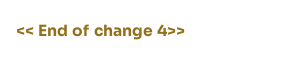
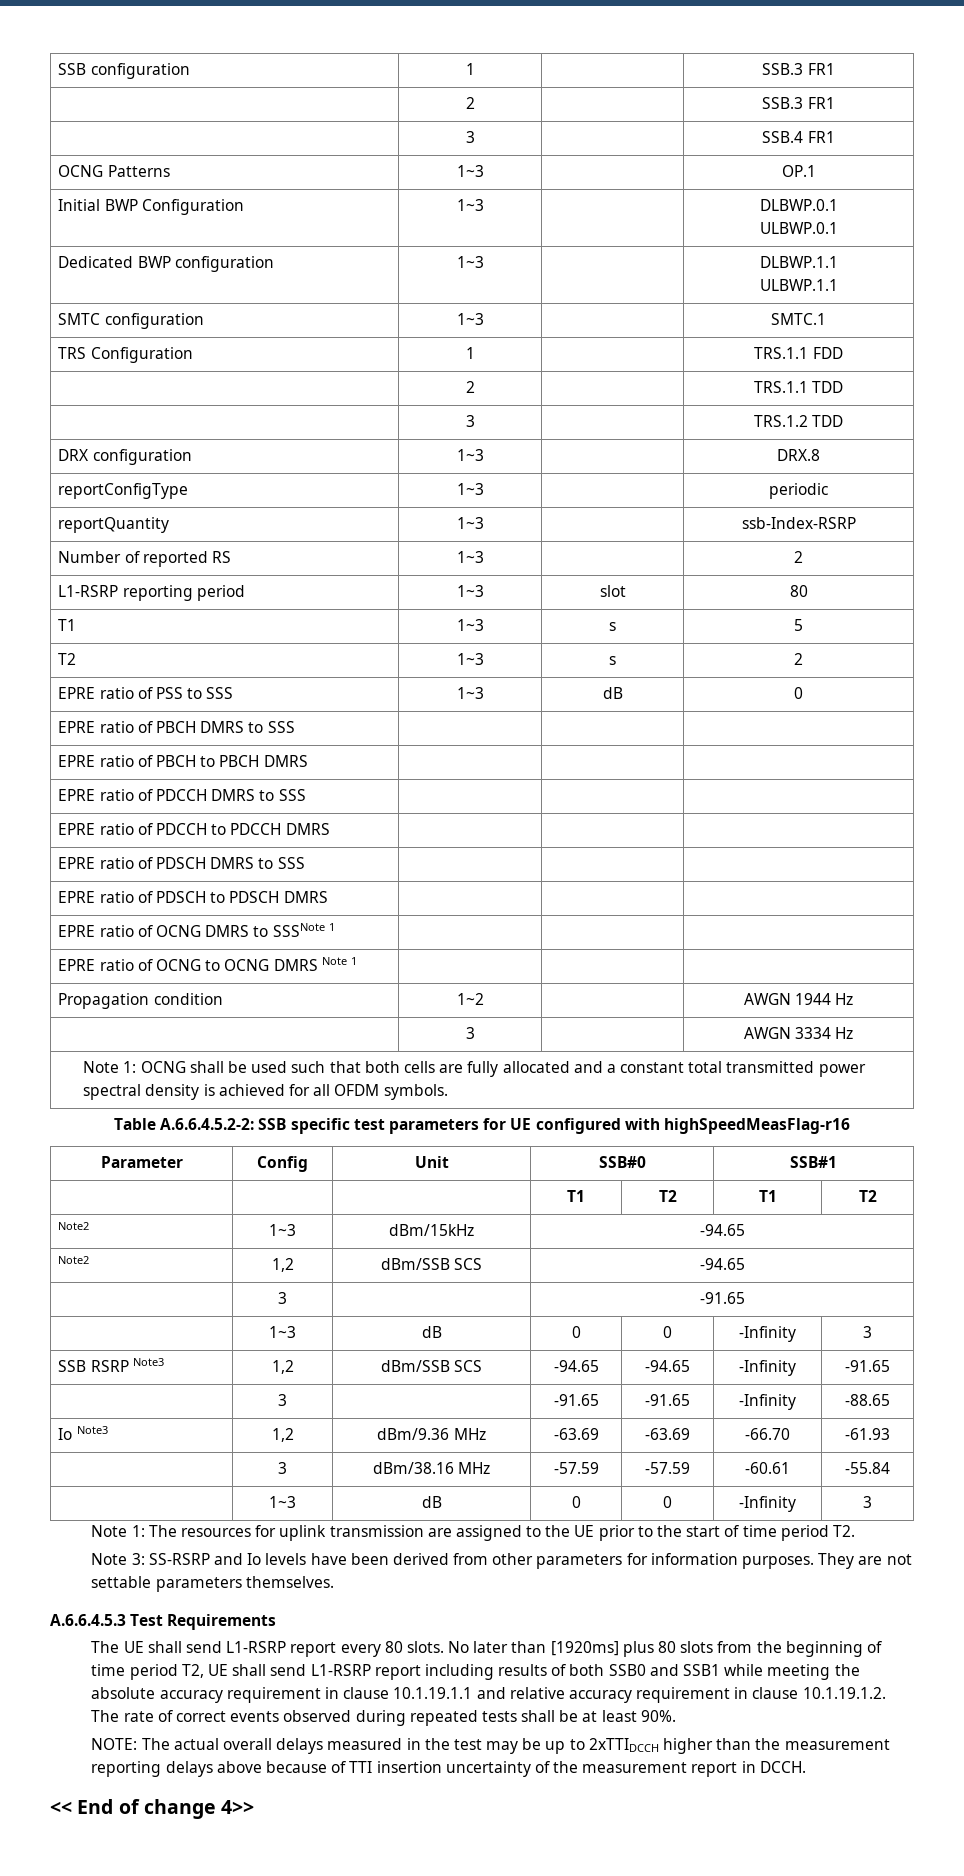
(16, 31) none -> [58,63,190,79] [465,63,475,75] [762,63,835,75] [465,97,475,109] [762,97,835,109] [465,131,475,143] [762,131,835,143] [58,165,170,177] [456,165,484,177] [781,165,816,177] [58,199,244,215] [456,199,484,211] [759,199,838,211] [759,222,838,234] [58,256,274,272] [456,256,484,268] [759,256,838,268] [759,279,838,291] [58,313,204,329] [456,313,484,325] [771,313,826,325] [58,347,193,363] [465,347,475,359] [754,347,843,359] [465,381,475,393] [753,381,844,393] [465,415,475,427] [753,415,844,427] [58,449,192,465] [456,449,484,461] [777,449,820,461] [58,483,189,499] [456,483,484,495] [769,483,828,499] [58,517,170,533] [456,517,484,529] [741,517,856,529] [58,551,231,567] [456,551,484,563] [794,551,803,563] [58,585,245,601] [456,585,484,597] [599,585,626,597] [789,585,808,597] [58,619,77,631] [456,619,484,631] [609,622,616,631] [794,619,803,631] [58,653,77,665] [456,653,484,665] [609,656,616,665] [794,653,803,665] [58,687,234,699] [456,687,484,699] [602,687,623,699] [794,687,803,699] [58,721,295,733] [58,755,308,767] [58,789,306,801] [58,823,330,835] [58,857,305,869] [58,891,328,903] [58,923,335,937] [58,957,357,971] [58,993,223,1009] [456,993,484,1005] [743,993,854,1005] [465,1027,475,1039] [743,1027,854,1039] [83,1061,866,1077] [83,1084,448,1100] [114,1118,850,1134] [100,1156,183,1168] [257,1156,308,1172] [414,1156,449,1168] [598,1156,646,1168] [790,1156,837,1168] [567,1190,585,1202] [658,1190,677,1202] [758,1190,777,1202] [858,1190,877,1202] [58,1222,90,1230] [269,1224,296,1236] [389,1224,475,1236] [699,1224,745,1236] [58,1256,90,1264] [271,1258,294,1272] [380,1258,483,1270] [699,1258,745,1270] [278,1292,287,1304] [699,1292,745,1304] [269,1326,296,1338] [421,1326,442,1338] [571,1326,581,1338] [663,1326,672,1338] [739,1326,796,1342] [863,1326,872,1338] [58,1358,164,1372] [271,1360,294,1374] [380,1360,483,1372] [553,1360,599,1372] [645,1360,690,1372] [739,1360,796,1376] [845,1360,890,1372] [278,1394,287,1406] [553,1394,599,1406] [645,1394,690,1406] [739,1394,796,1410] [845,1394,890,1406] [58,1426,108,1440] [271,1428,294,1442] [377,1428,486,1440] [553,1428,599,1440] [645,1428,690,1440] [745,1428,790,1440] [845,1428,890,1440] [278,1462,287,1474] [372,1462,491,1474] [553,1462,599,1474] [645,1462,690,1474] [745,1462,790,1474] [845,1462,890,1474] [269,1496,296,1508] [421,1496,442,1508] [571,1496,581,1508] [663,1496,672,1508] [739,1496,796,1512] [863,1496,872,1508] [91,1525,855,1541] [91,1553,912,1569] [91,1576,334,1592] [50,1614,277,1630] [91,1641,882,1657] [91,1664,860,1680] [91,1687,886,1703] [91,1710,676,1726] [91,1738,890,1754] [91,1761,806,1777] SSB configuration | 1 | | SSB.3 FR1 // | 2 | | SSB.3 FR1 // | 3 | | SSB.4 FR1 // OCNG Patterns | 1~3 | | OP.1 // Initial BWP Configuration | 1~3 | | DLBWP.0.1 // ULBWP.0.1 // Dedicated BWP configuration | 1~3 | | DLBWP.1.1 // ULBWP.1.1 // SMTC configuration | 1~3 | | SMTC.1 // TRS Configuration | 1 | | TRS.1.1 FDD // | 2 | | TRS.1.1 TDD // | 3 | | TRS.1.2 TDD // DRX configuration | 1~3 | | DRX.8 // reportConfigType | 1~3 | | periodic // reportQuantity | 1~3 | | ssb-Index-RSRP // Number of reported RS | 1~3 | | 2 // L1-RSRP reporting period | 1~3 | slot | 80 // T1 | 1~3 | s | 5 // T2 | 1~3 | s | 2 // EPRE ratio of PSS to SSS | 1~3 | dB | 0 // EPRE ratio of PBCH DMRS to SSS | | | // EPRE ratio of PBCH to PBCH DMRS | | | // EPRE ratio of PDCCH DMRS to SSS | | | // EPRE ratio of PDCCH to PDCCH DMRS | | | // EPRE ratio of PDSCH DMRS to SSS | | | // EPRE ratio of PDSCH to PDSCH DMRS | | | // EPRE ratio of OCNG DMRS to SSSNote 1 | | | // EPRE ratio of OCNG to OCNG DMRS Note 1 | | | // Propagation condition | 1~2 | | AWGN 1944 Hz // | 3 | | AWGN 3334 Hz // Note 1: OCNG shall be used such that both cells are fully allocated and a constant total transmitted power spectral density is achieved for all OFDM symbols. // Table A.6.6.4.5.2-2: SSB specific test parameters for UE configured with highSpeedMeasFlag-r16 // Parameter | Config | Unit | SSB#0 | SSB#1 // | | | T1 | T2 | T1 | T2 // Note2 | 1~3 | dBm/15kHz | -94.65 // Note2 | 1,2 | dBm/SSB SCS | -94.65 // | 3 | | -91.65 // | 1~3 | dB | 0 | 0 | -Infinity | 3 // SSB RSRP Note3 | 1,2 | dBm/SSB SCS | -94.65 | -94.65 | -Infinity | -91.65 // | 3 | | -91.65 | -91.65 | -Infinity | -88.65 // Io Note3 | 1,2 | dBm/9.36 MHz | -63.69 | -63.69 | -66.70 | -61.93 // | 3 | dBm/38.16 MHz | -57.59 | -57.59 | -60.61 | -55.84 // | 1~3 | dB | 0 | 0 | -Infinity | 3 // Note 1: The resources for uplink transmission are assigned to the UE prior to the start of time period T2. // Note 3: SS-RSRP and Io levels have been derived from other parameters for information purposes. They are not settable parameters themselves. // A.6.6.4.5.3 Test Requirements // The UE shall send L1-RSRP report every 80 slots. No later than [1920ms] plus 80 slots from the beginning of time period T2, UE shall send L1-RSRP report including results of both SSB0 and SSB1 while meeting the absolute accuracy requirement in clause 10.1.19.1.1 and relative accuracy requirement in clause 10.1.19.1.2. The rate of correct events observed during repeated tests shall be at least 90%. // NOTE: The actual overall delays measured in the test may be up to 2xTTIDCCH higher than the measurement reporting delays above because of TTI insertion uncertainty of the measurement report in DCCH. //

